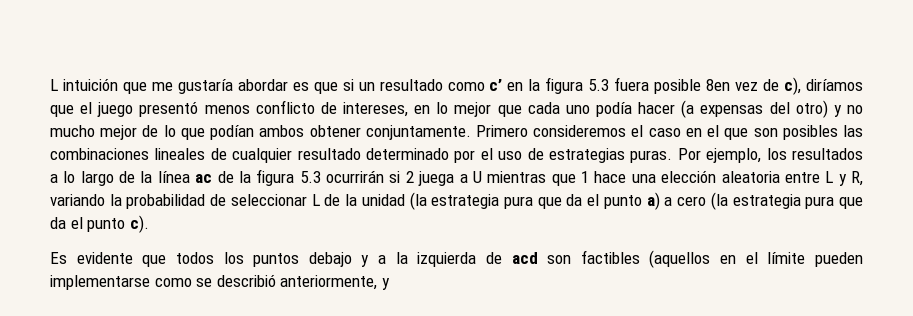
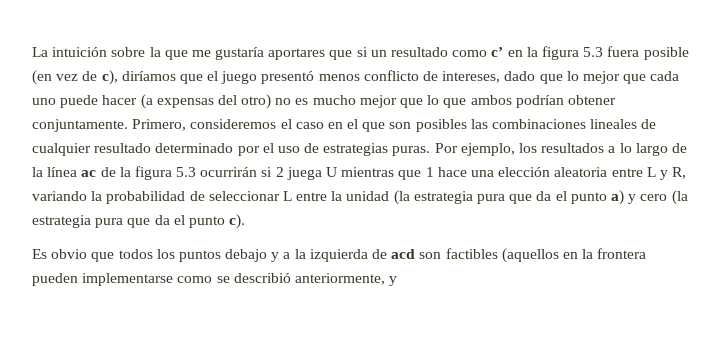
[50,78,118,91] L intuición -> [32,47,161,57] La intuición sobre la
[237,79,309,91] abordar es -> [268,48,326,60] aportares
[706,79,731,91] 8en -> [32,70,52,85] (en
[414,105,431,114] en -> [504,71,563,84] dado que
[596,102,633,117] podía -> [60,95,99,108] puede
[833,105,863,117] y no -> [275,98,309,105] no es
[142,125,159,137] de -> [400,98,424,108] que
[210,125,305,140] podían ambos -> [470,95,564,108] ambos podrían
[476,125,528,137] Primero -> [132,119,187,131] Primero,
[459,174,468,183] a -> (322, 173) none
[324,194,341,206] de -> [296,192,328,201] entre
[664,197,673,206] a -> [628,194,637,204] y
[76,252,133,264] evidente -> [51,249,88,259] obvio
[745,252,806,264] el límite -> [582,248,647,259] la frontera

